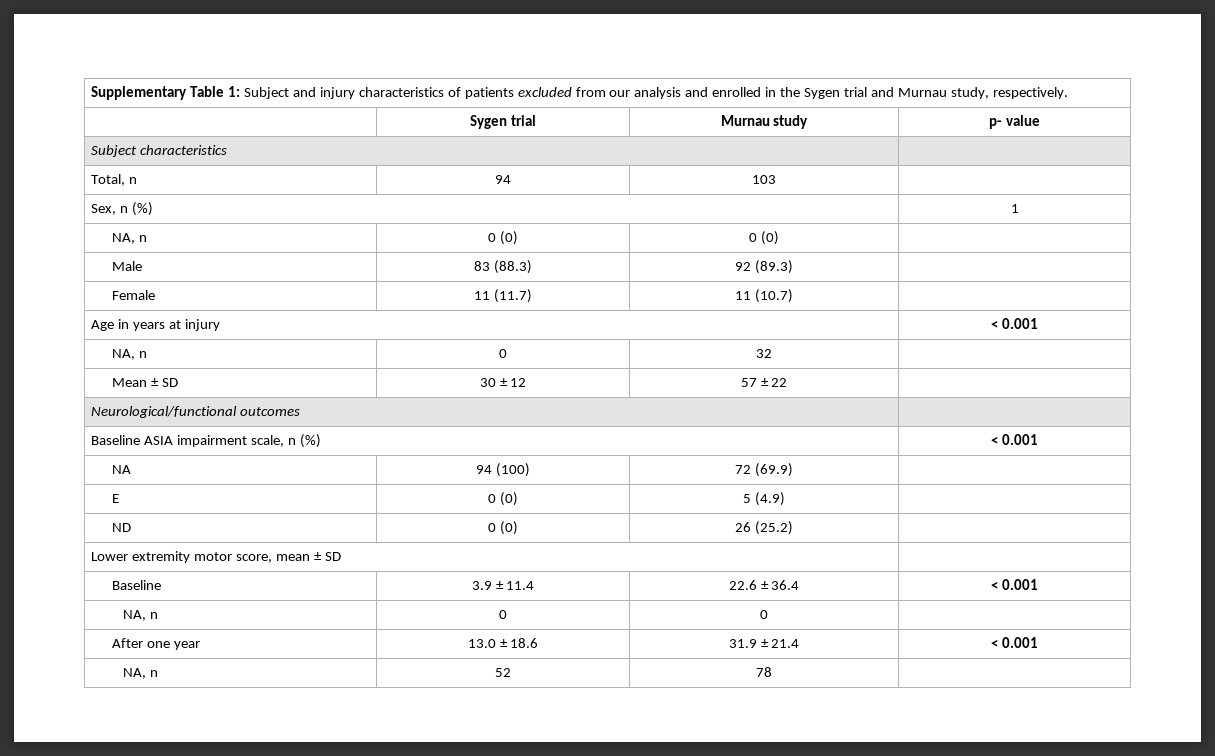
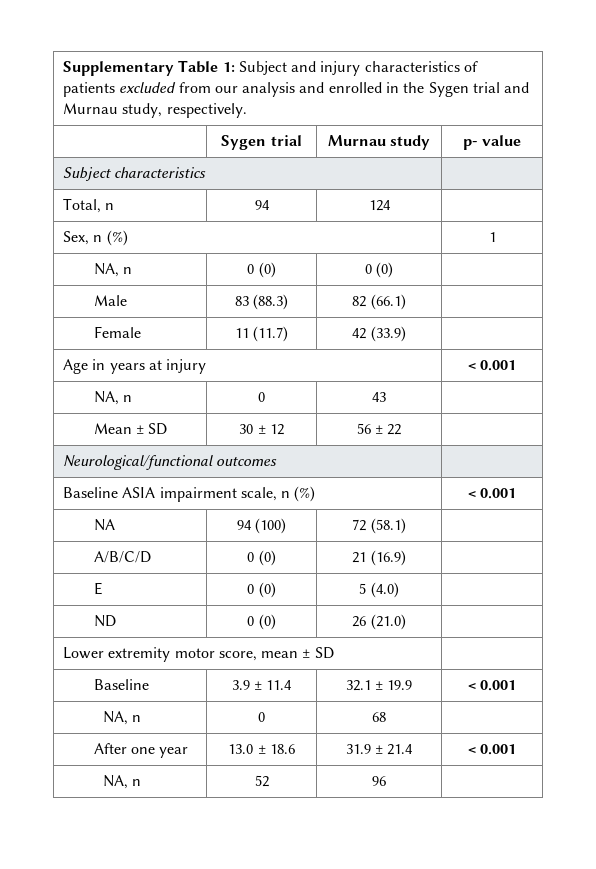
[752,175,776,184] 103 -> [368,200,391,211] 124
[735,260,793,274] 92 (89.3) -> [352,294,406,310] 82 (66.1)
[735,289,793,303] 11 (10.7) -> [352,326,406,342] 42 (33.9)
[756,349,772,358] 32 -> [372,392,386,402] 43
[740,378,757,387] 57 -> [356,423,371,434] 56
[754,463,793,477] (69.9) -> [370,518,406,534] [93,551,151,563] [247,550,276,566] [352,550,406,566] (58.1) | // A/B/C/D | 0 (0) | 21 (16.9)
[754,492,785,506] (4.9) -> [370,582,399,598] (4.0)
[754,521,793,535] (25.2) -> [370,614,406,630] (21.0)
[728,580,800,590] [991,579,1038,590] [122,610,158,621] [499,610,507,619] [760,610,768,619] 22.6 ± 36.4 | < 0.001 // NA, n | 0 | 0 -> [345,680,413,691] [467,680,517,691] [103,711,142,725] [258,712,265,722] [372,712,386,722] 32.1 ± 19.9 | < 0.001 // NA, n | 0 | 68
[756,667,772,677] 78 -> [372,776,386,786] 96

